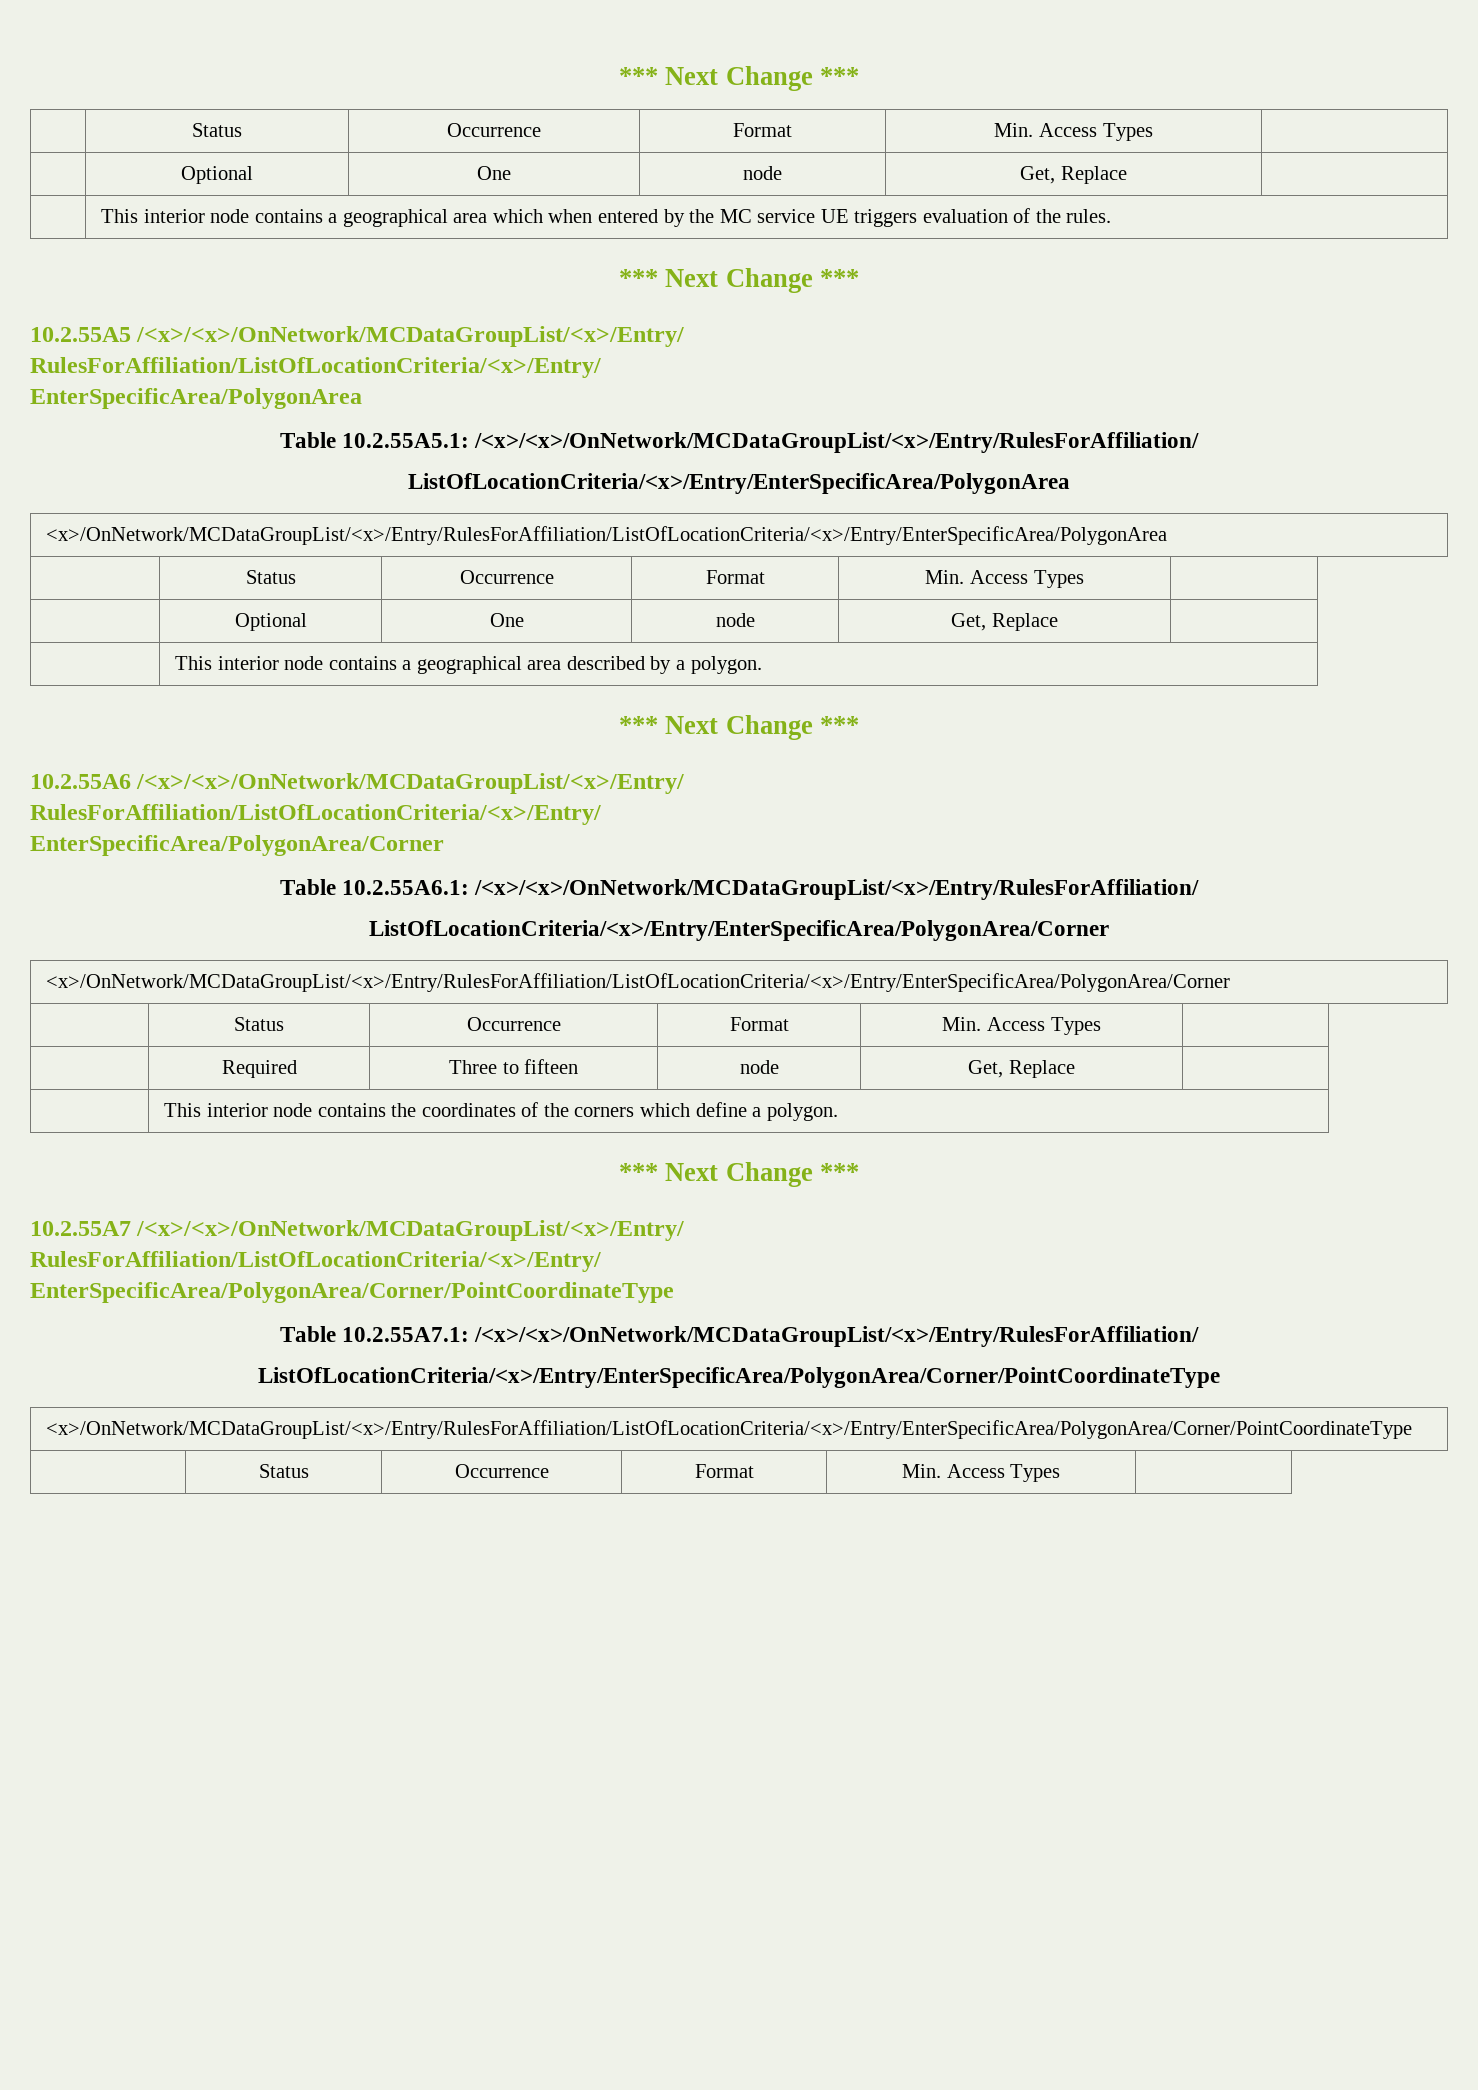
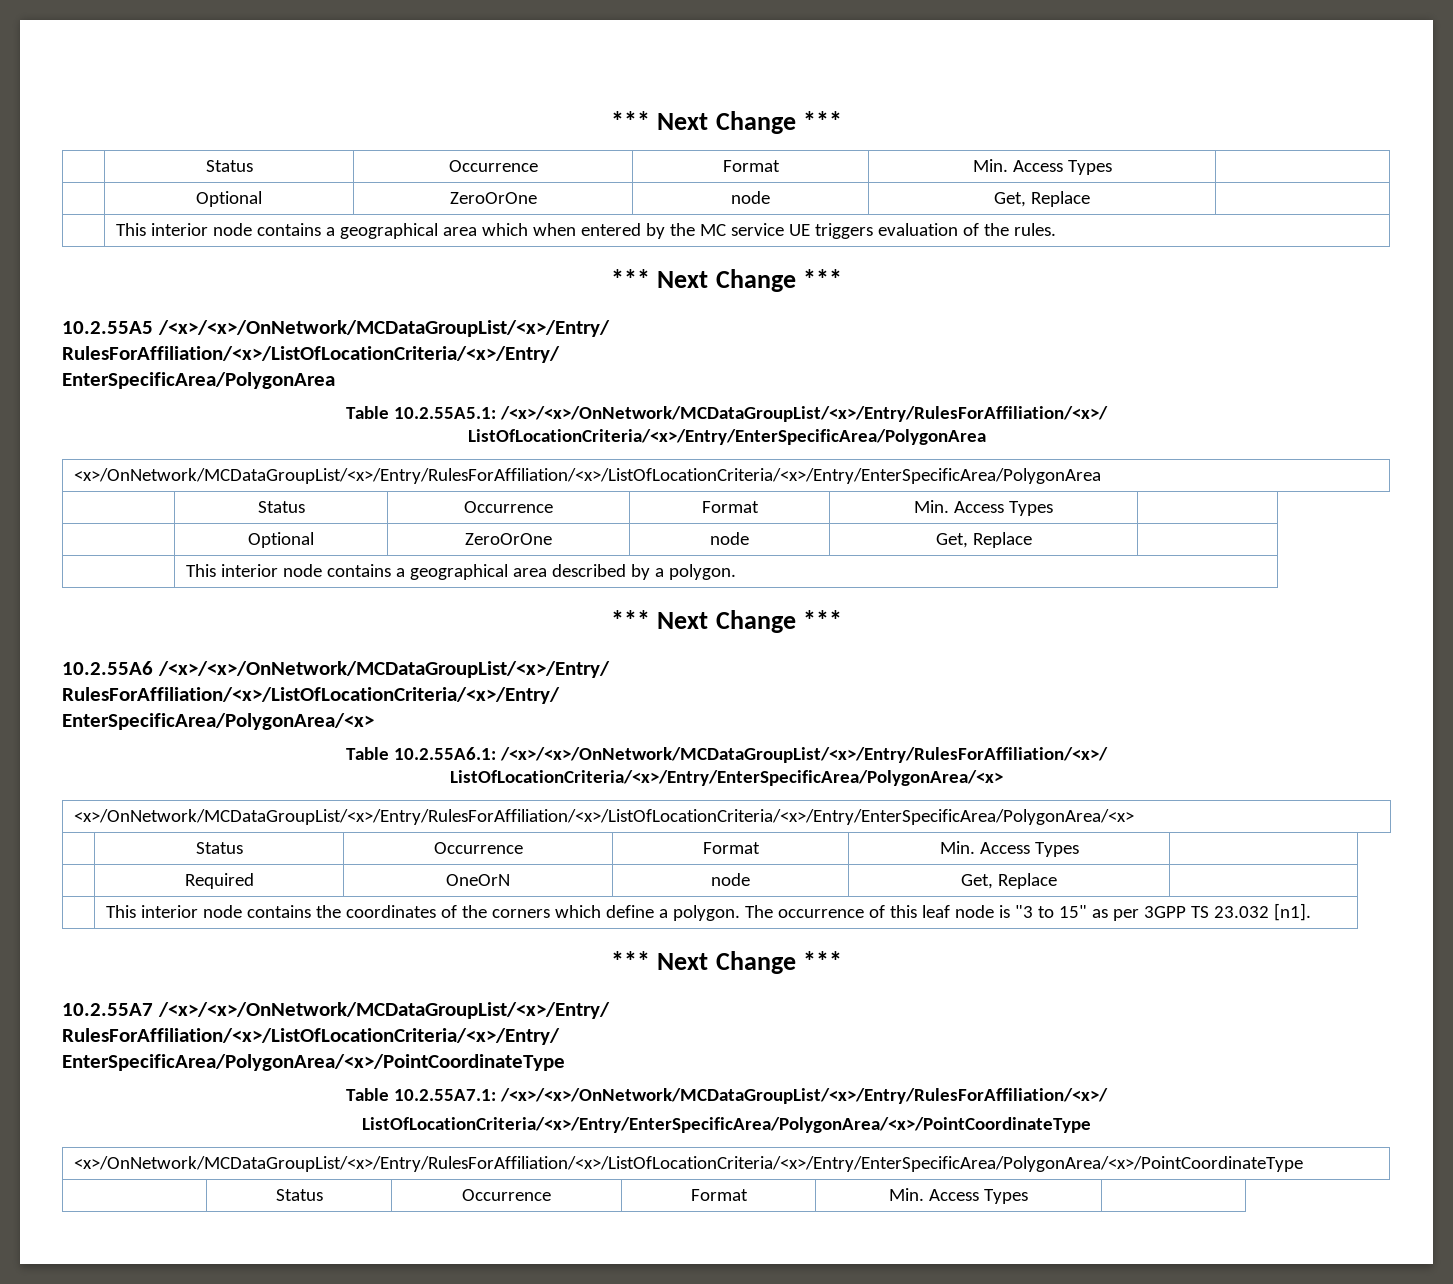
[476,166,511,180] One -> [449,192,537,204] ZeroOrOne
[30,357,601,378] RulesForAffiliation/ListOfLocationCriteria/<x>/Entry/ -> [62,346,560,363] RulesForAffiliation/<x>/ListOfLocationCriteria/<x>/Entry/
[474,432,1200,453] /<x>/<x>/OnNetwork/MCDataGroupList/<x>/Entry/RulesForAffiliation/ -> [499,406,1108,422] /<x>/<x>/OnNetwork/MCDataGroupList/<x>/Entry/RulesForAffiliation/<x>/
[46,526,1168,545] [245,570,296,584] [459,570,554,584] [705,570,765,584] [925,570,1084,588] [234,613,307,631] [489,613,524,627] <x>/OnNetwork/MCDataGroupList/<x>/Entry/RulesForAffiliation/ListOfLocationCriteria/<x>/Entry/EnterSpecificArea/PolygonArea // | Status | Occurrence | Format | Min. Access Types | // | Optional | One -> [73,468,1101,484] [257,501,305,513] [464,501,553,513] [701,501,759,513] [914,500,1053,516] [248,532,314,548] [465,533,552,545] <x>/OnNetwork/MCDataGroupList/<x>/Entry/RulesForAffiliation/<x>/ListOfLocationCriteria/<x>/Entry/EnterSpecificArea/PolygonArea // | Status | Occurrence | Format | Min. Access Types | // | Optional | ZeroOrOne
[30,804,601,825] [30,835,444,856] RulesForAffiliation/ListOfLocationCriteria/<x>/Entry/ // EnterSpecificArea/PolygonArea/Corner -> [62,687,560,704] [62,713,374,730] RulesForAffiliation/<x>/ListOfLocationCriteria/<x>/Entry/ // EnterSpecificArea/PolygonArea/<x>
[474,879,1200,900] [369,920,1109,941] [46,973,1231,992] /<x>/<x>/OnNetwork/MCDataGroupList/<x>/Entry/RulesForAffiliation/ // ListOfLocationCriteria/<x>/Entry/EnterSpecificArea/PolygonArea/Corner // <x>/OnNetwork/MCDataGroupList/<x>/Entry/RulesForAffiliation/ListOfLocationCriteria/<x>/Entry/EnterSpecificArea/PolygonArea/Corner -> [499,747,1108,763] [450,770,1003,786] [73,809,1134,825] /<x>/<x>/OnNetwork/MCDataGroupList/<x>/Entry/RulesForAffiliation/<x>/ // ListOfLocationCriteria/<x>/Entry/EnterSpecificArea/PolygonArea/<x> // <x>/OnNetwork/MCDataGroupList/<x>/Entry/RulesForAffiliation/<x>/ListOfLocationCriteria/<x>/Entry/EnterSpecificArea/PolygonArea/<x>
[448,1059,579,1074] Three to fifteen -> [446,874,510,886] OneOrN
(838, 1112) none -> [744,903,1311,921] The occurrence of this leaf node is "3 to 15" as per 3GPP TS 23.032 [n1].
[30,1251,601,1272] [30,1282,674,1303] RulesForAffiliation/ListOfLocationCriteria/<x>/Entry/ // EnterSpecificArea/PolygonArea/Corner/PointCoordinateType -> [62,1028,560,1045] [62,1054,565,1071] RulesForAffiliation/<x>/ListOfLocationCriteria/<x>/Entry/ // EnterSpecificArea/PolygonArea/<x>/PointCoordinateType
[474,1326,1200,1347] [258,1367,1220,1388] [46,1420,1413,1439] /<x>/<x>/OnNetwork/MCDataGroupList/<x>/Entry/RulesForAffiliation/ // ListOfLocationCriteria/<x>/Entry/EnterSpecificArea/PolygonArea/Corner/PointCoordinateType // <x>/OnNetwork/MCDataGroupList/<x>/Entry/RulesForAffiliation/ListOfLocationCriteria/<x>/Entry/EnterSpecificArea/PolygonArea/Corner/PointCoordinateType -> [499,1088,1108,1104] [362,1117,1091,1133] [73,1156,1303,1172] /<x>/<x>/OnNetwork/MCDataGroupList/<x>/Entry/RulesForAffiliation/<x>/ // ListOfLocationCriteria/<x>/Entry/EnterSpecificArea/PolygonArea/<x>/PointCoordinateType // <x>/OnNetwork/MCDataGroupList/<x>/Entry/RulesForAffiliation/<x>/ListOfLocationCriteria/<x>/Entry/EnterSpecificArea/PolygonArea/<x>/PointCoordinateType

